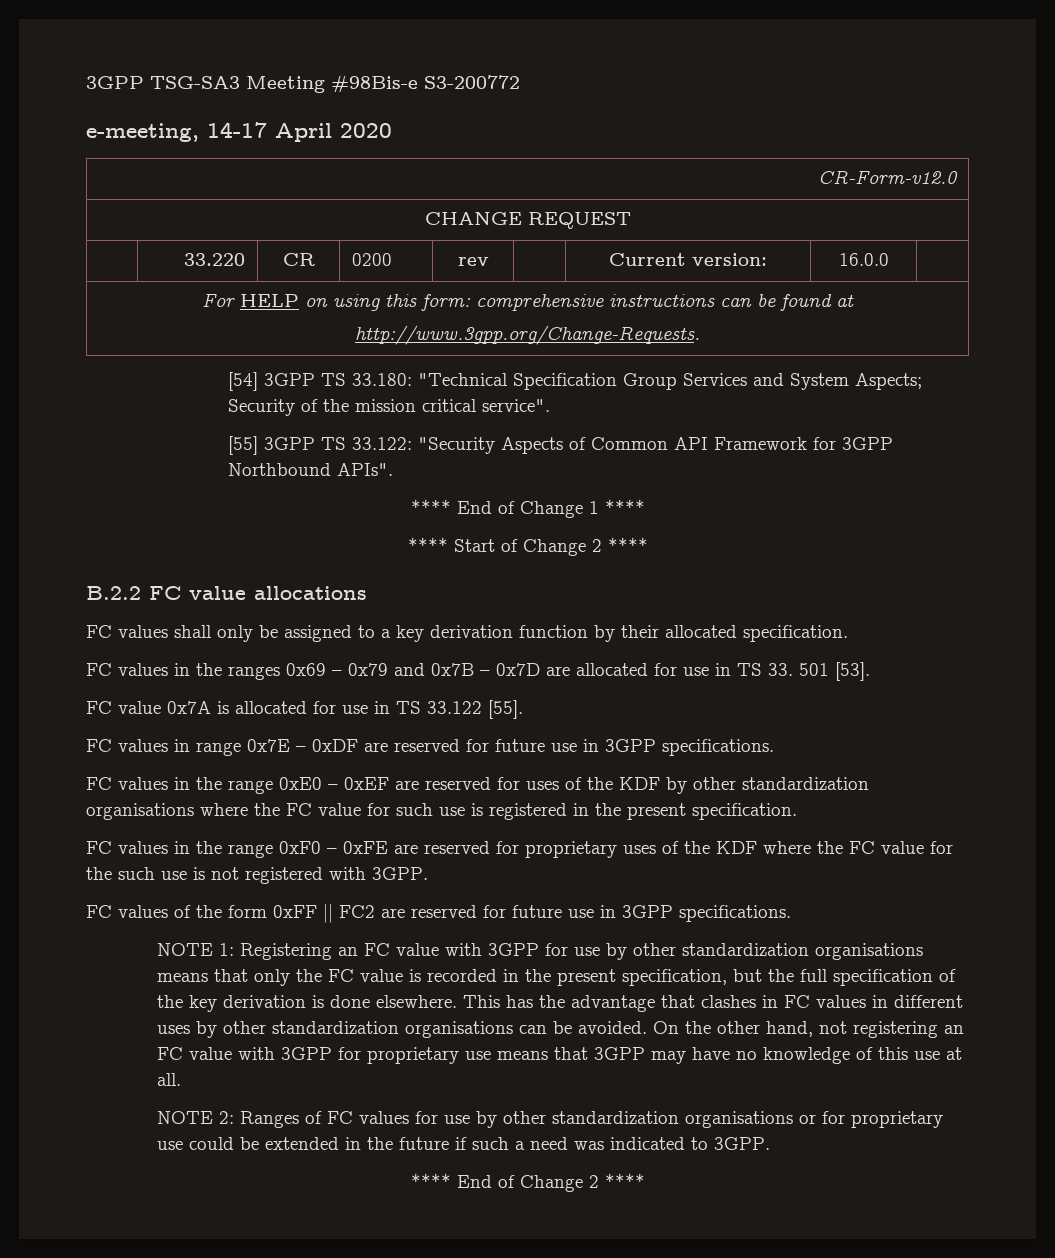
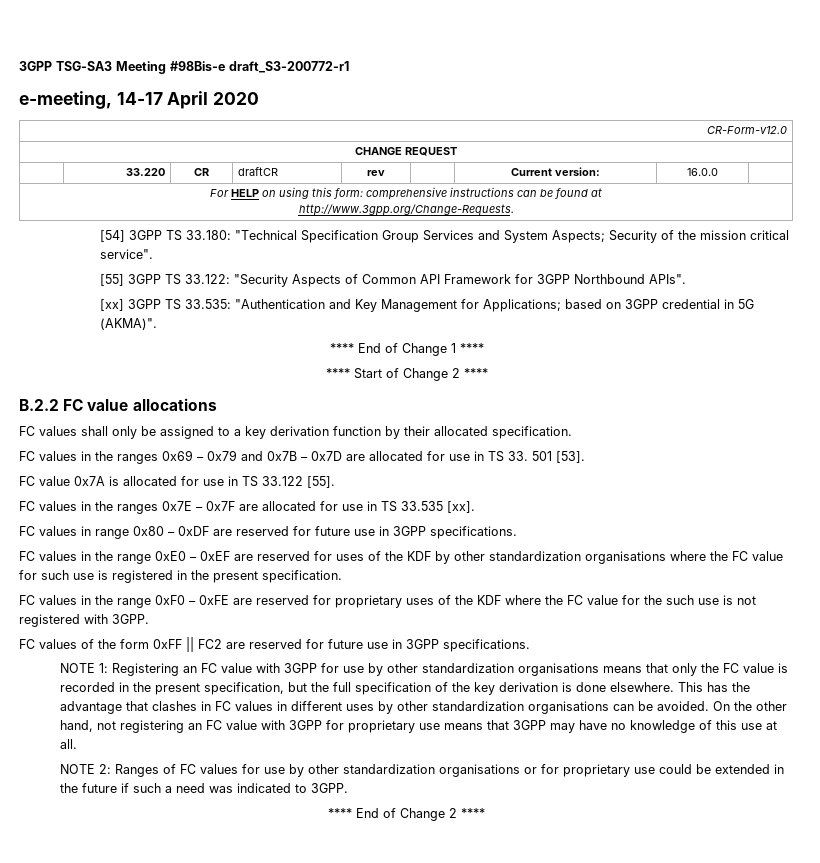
[424,75,520,89] S3-200772 -> [229,61,349,73] draft_S3-200772-r1
[351,253,392,266] 0200 -> [237,167,278,176] draftCR
(394, 469) none -> [100,299,755,312] [100,318,158,330] // [xx] 3GPP TS 33.535: "Authentication and Key Management for Applications; based on 3GPP credential in 5G (AKMA)".
(523, 709) none -> [19,501,475,514] // FC values in the ranges 0x7E – 0x7F are allocated for use in TS 33.535 [xx].
[247,739,290,752] 0x7E -> [133,526,164,536] 0x80

